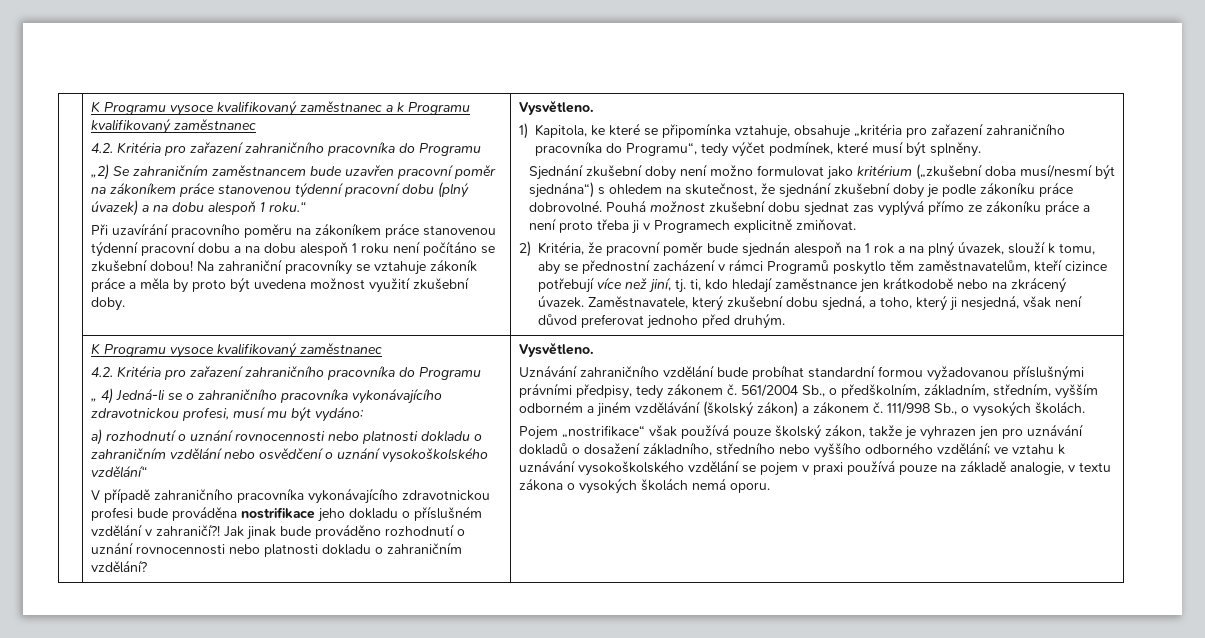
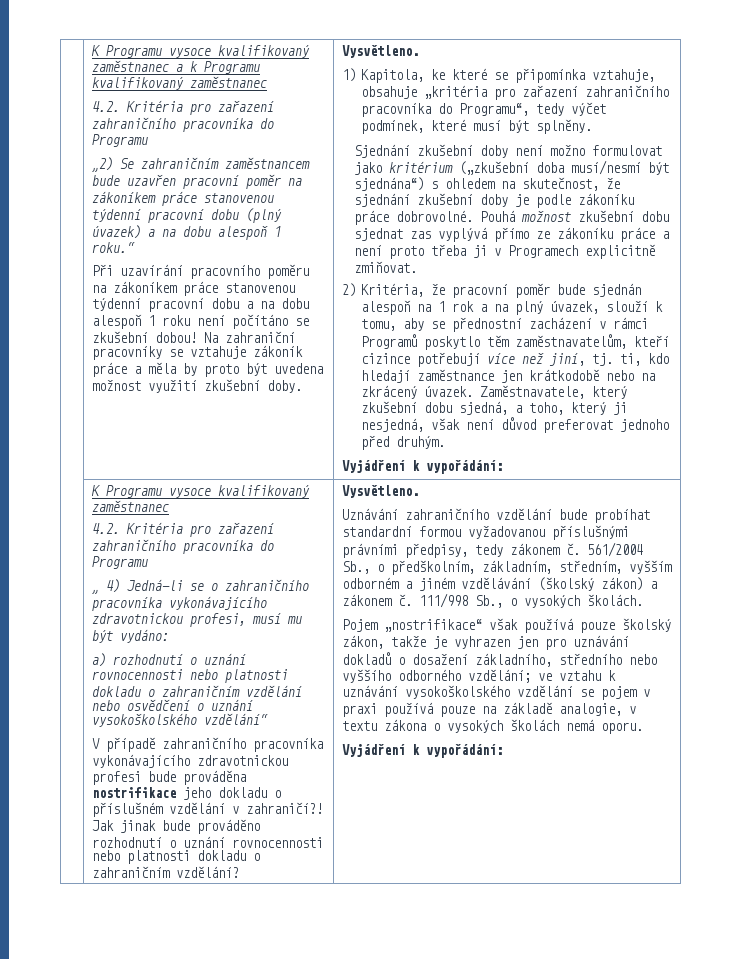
(785, 321) none -> [341,460,503,474] // Vyjádření k vypořádání:
(770, 487) none -> [341,744,503,758] // Vyjádření k vypořádání:

